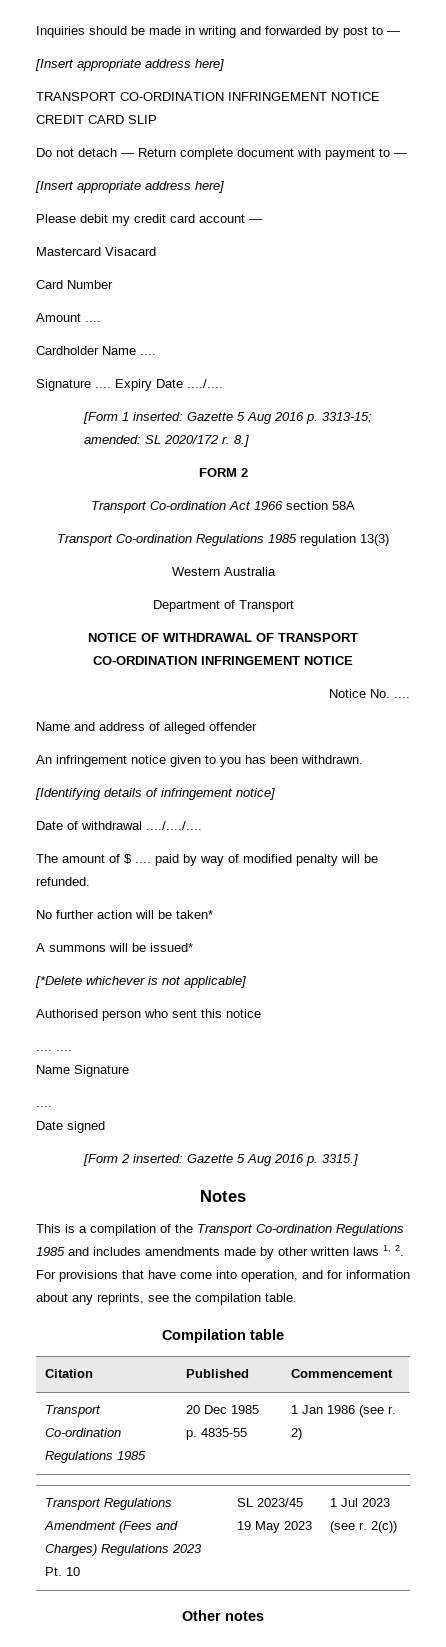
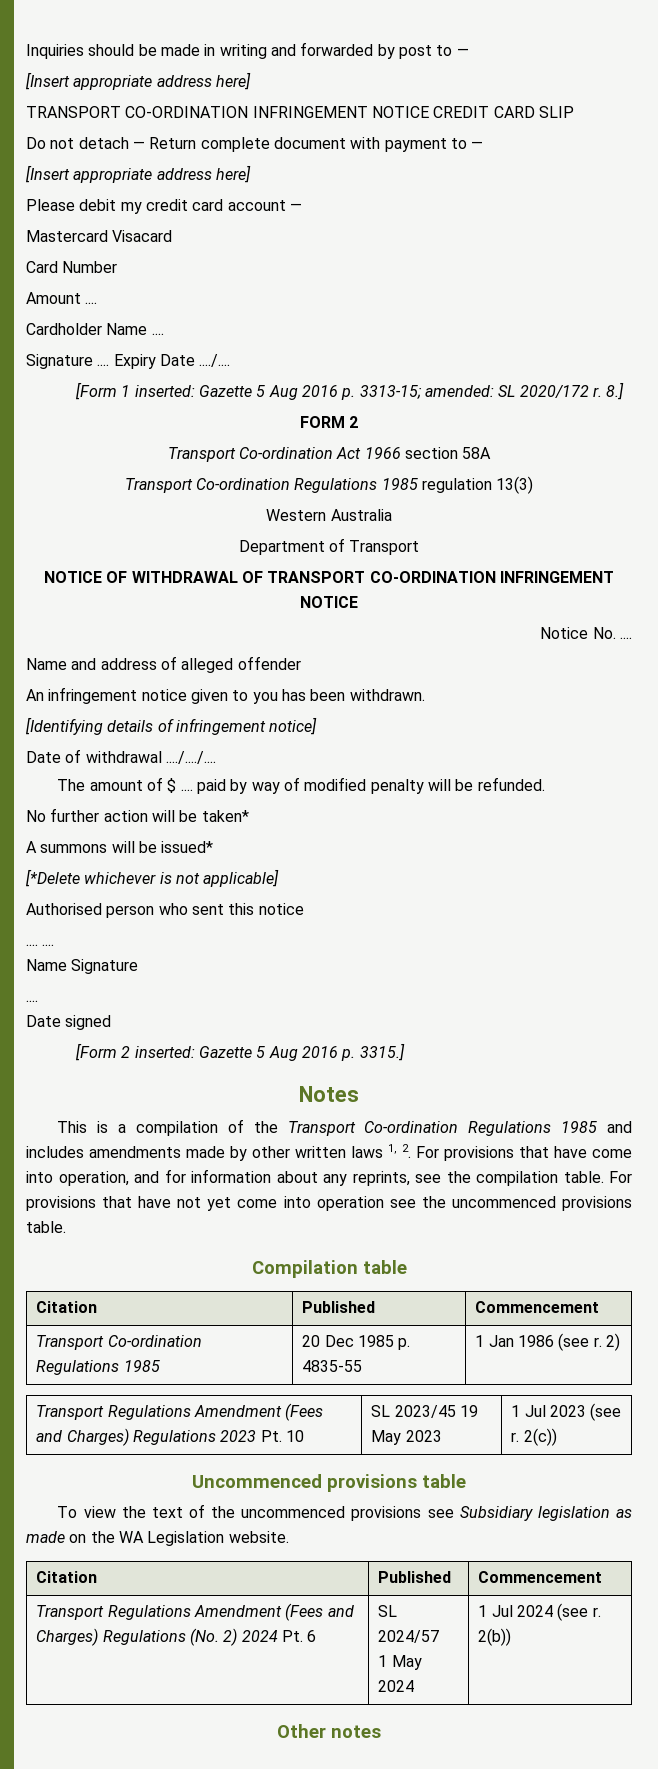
(297, 1297) none -> [609,1171,632,1183] [26,1196,632,1211] [26,1221,66,1233] For provisions that have not yet come into operation see the uncommenced provisions table.
(398, 1527) none -> [192,1474,466,1492] [57,1504,633,1521] [26,1531,289,1546] [36,1571,98,1583] [378,1571,452,1583] [478,1571,603,1583] [36,1603,354,1621] [36,1628,317,1646] [378,1605,398,1617] [378,1630,440,1643] [378,1655,422,1670] [378,1680,415,1692] [478,1603,601,1621] [478,1628,512,1646] // Uncommenced provisions table // To view the text of the uncommenced provisions see Subsidiary legislation as made on the WA Legislation website. // Citation | Published | Commencement // Transport Regulations Amendment (Fees and Charges) Regulations (No. 2) 2024 Pt. 6 | SL 2024/57 // 1 May 2024 | 1 Jul 2024 (see r. 2(b))

